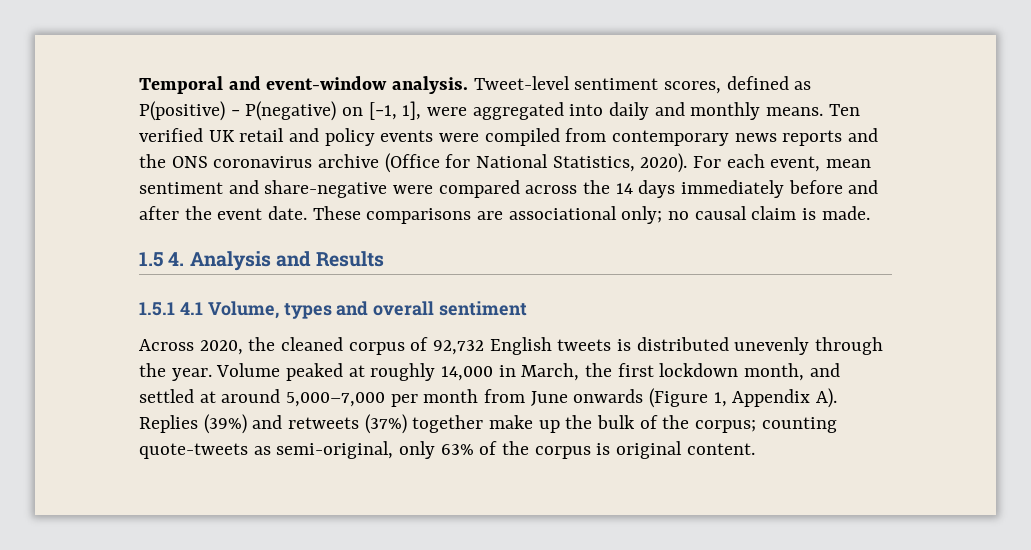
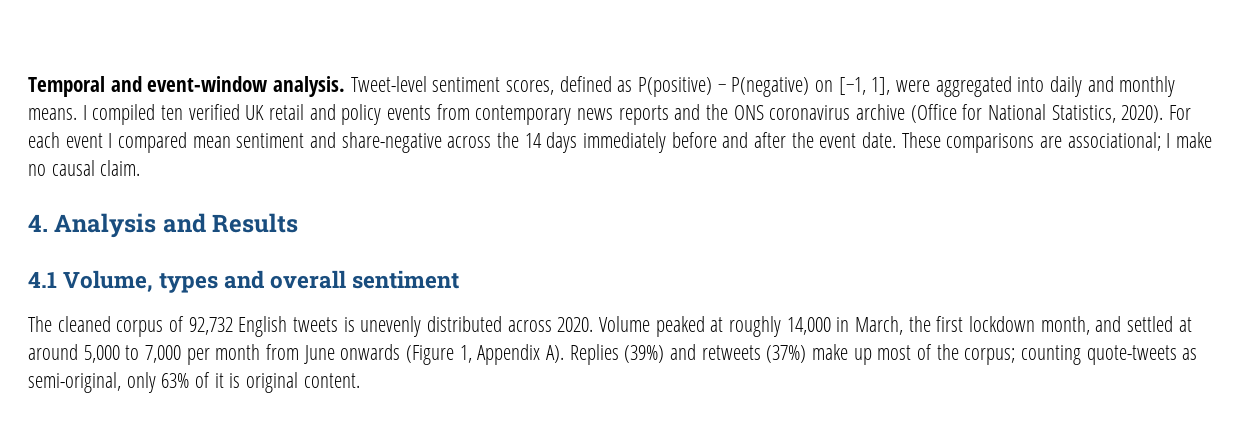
[828,104,860,116] Ten -> [82,104,184,125] I compiled ten
[439,128,560,146] were compiled -> (432, 112) none
[770,156,821,172] event, -> [65,132,188,153] event I compared
[393,180,520,198] were compared -> (442, 142) none
[508,206,870,224] [139,252,163,267] associational only; no causal claim is made. // 1.5 -> [1067,132,1213,151] [28,160,141,176] associational; I make no causal claim. //
[139,302,175,316] 1.5.1 -> (299, 223) none
[139,337,276,355] Across 2020, the -> [28,316,52,332] The
[636,337,884,355] [139,363,212,381] distributed unevenly through the year. -> [360,316,594,337] unevenly distributed across 2020.
[286,392,386,407] 5,000–7,000 -> [83,345,182,363] 5,000 to 7,000
[412,415,484,433] together -> (807, 354) none
[565,415,636,429] the bulk -> [877,345,912,360] most
[502,441,591,459] the corpus -> [214,373,224,388] it

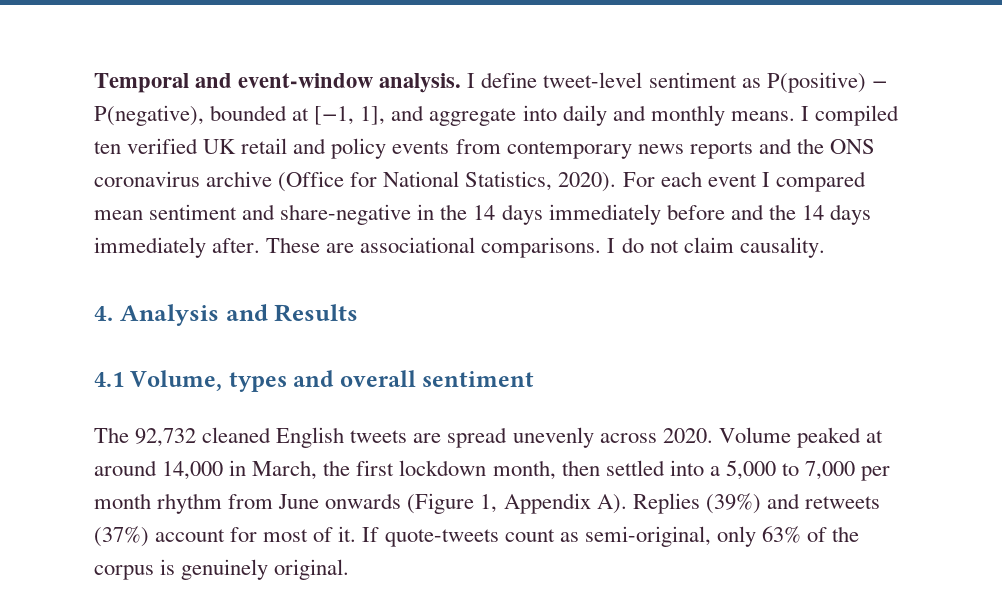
[350,76,1012,97] Tweet-level sentiment scores, defined as P(positive) − P(negative) on [−1, 1], were aggregated -> [467,72,887,93] [94,105,517,126] I define tweet-level sentiment as P(positive) − P(negative), bounded at [−1, 1], and aggregate
[447,136,492,148] across -> [417,204,435,220] in
[754,132,1213,153] [28,160,141,176] after the event date. These comparisons are associational; I make no causal claim. -> [768,204,871,225] [94,237,825,258] the 14 days immediately after. These are associational comparisons. I do not claim causality.
[57,316,503,337] cleaned corpus of 92,732 English tweets is unevenly distributed -> [135,427,594,448] 92,732 cleaned English tweets are spread unevenly
[729,316,782,337] roughly -> [94,460,157,476] around
[1095,316,1192,332] [28,344,78,360] and settled at around -> [561,460,720,476] then settled into a
(261, 352) none -> [157,493,223,514] rhythm
[812,344,1177,365] make up most of the corpus; counting quote-tweets -> [155,526,555,547] account for most of it. If quote-tweets count
[214,372,360,393] it is original content. -> [832,526,860,542] [94,559,350,580] the corpus is genuinely original.

